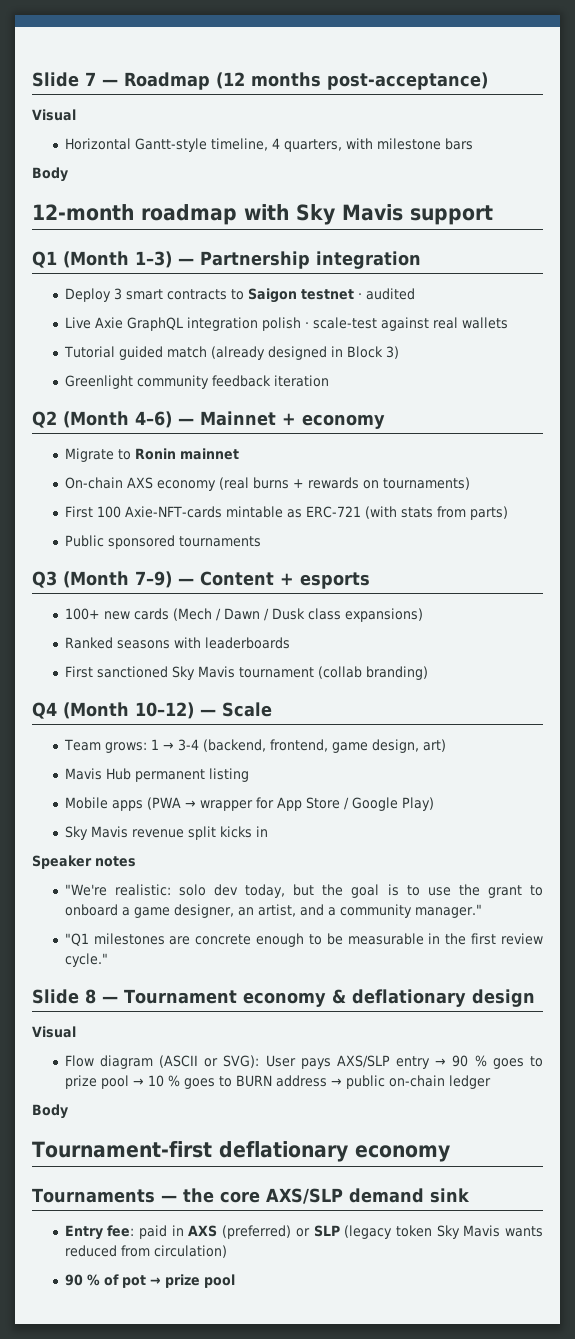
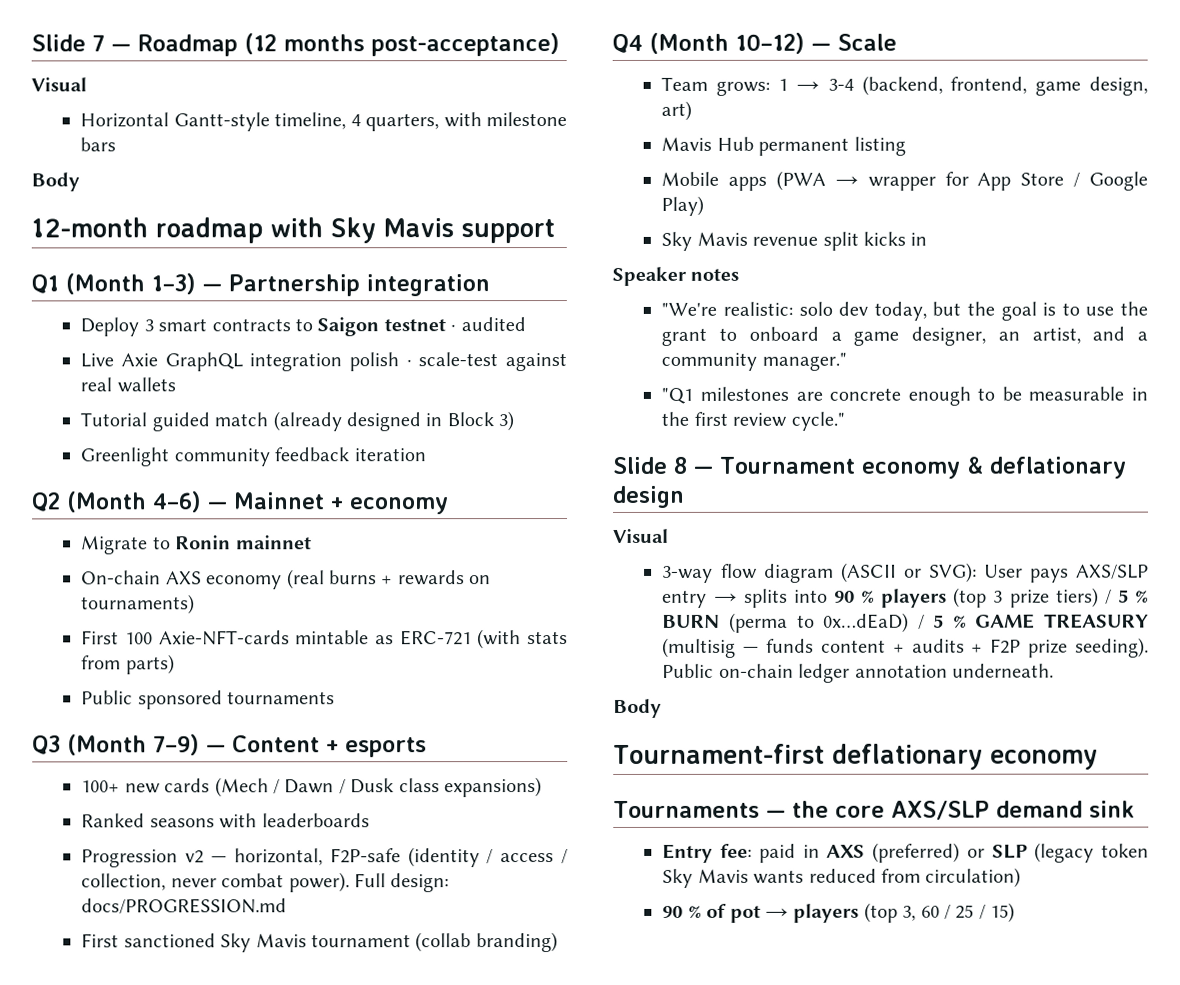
(290, 643) none -> [81,847,568,868] [81,872,450,893] [81,898,288,915] // Progression v2 — horizontal, F2P-safe (identity / access / collection, never combat power). Full design: docs/PROGRESSION.md
[64,1055,94,1067] Flow -> [662,563,758,583] 3-way flow
[452,1055,543,1069] [64,1075,385,1089] 90 % goes to prize pool → 10 % goes to BURN address → public -> [743,587,1149,608] [662,612,1149,633] [662,637,1149,658] [662,663,715,678] splits into 90 % players (top 3 prize tiers) / 5 % BURN (perma to 0x…dEaD) / 5 % GAME TREASURY (multisig — funds content + audits + F2P prize seeding). Public
(491, 1082) none -> [854,663,1055,678] annotation underneath.
[164,1274,235,1288] prize pool -> [793,902,1016,923] players (top 3, 60 / 25 / 15)

